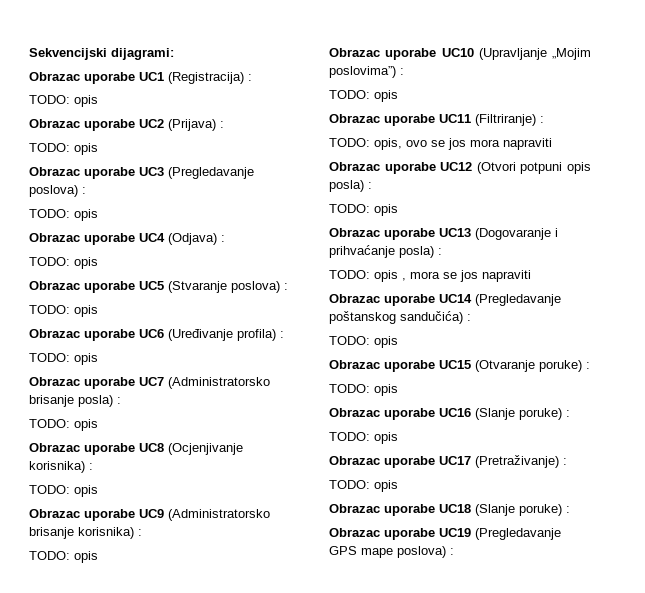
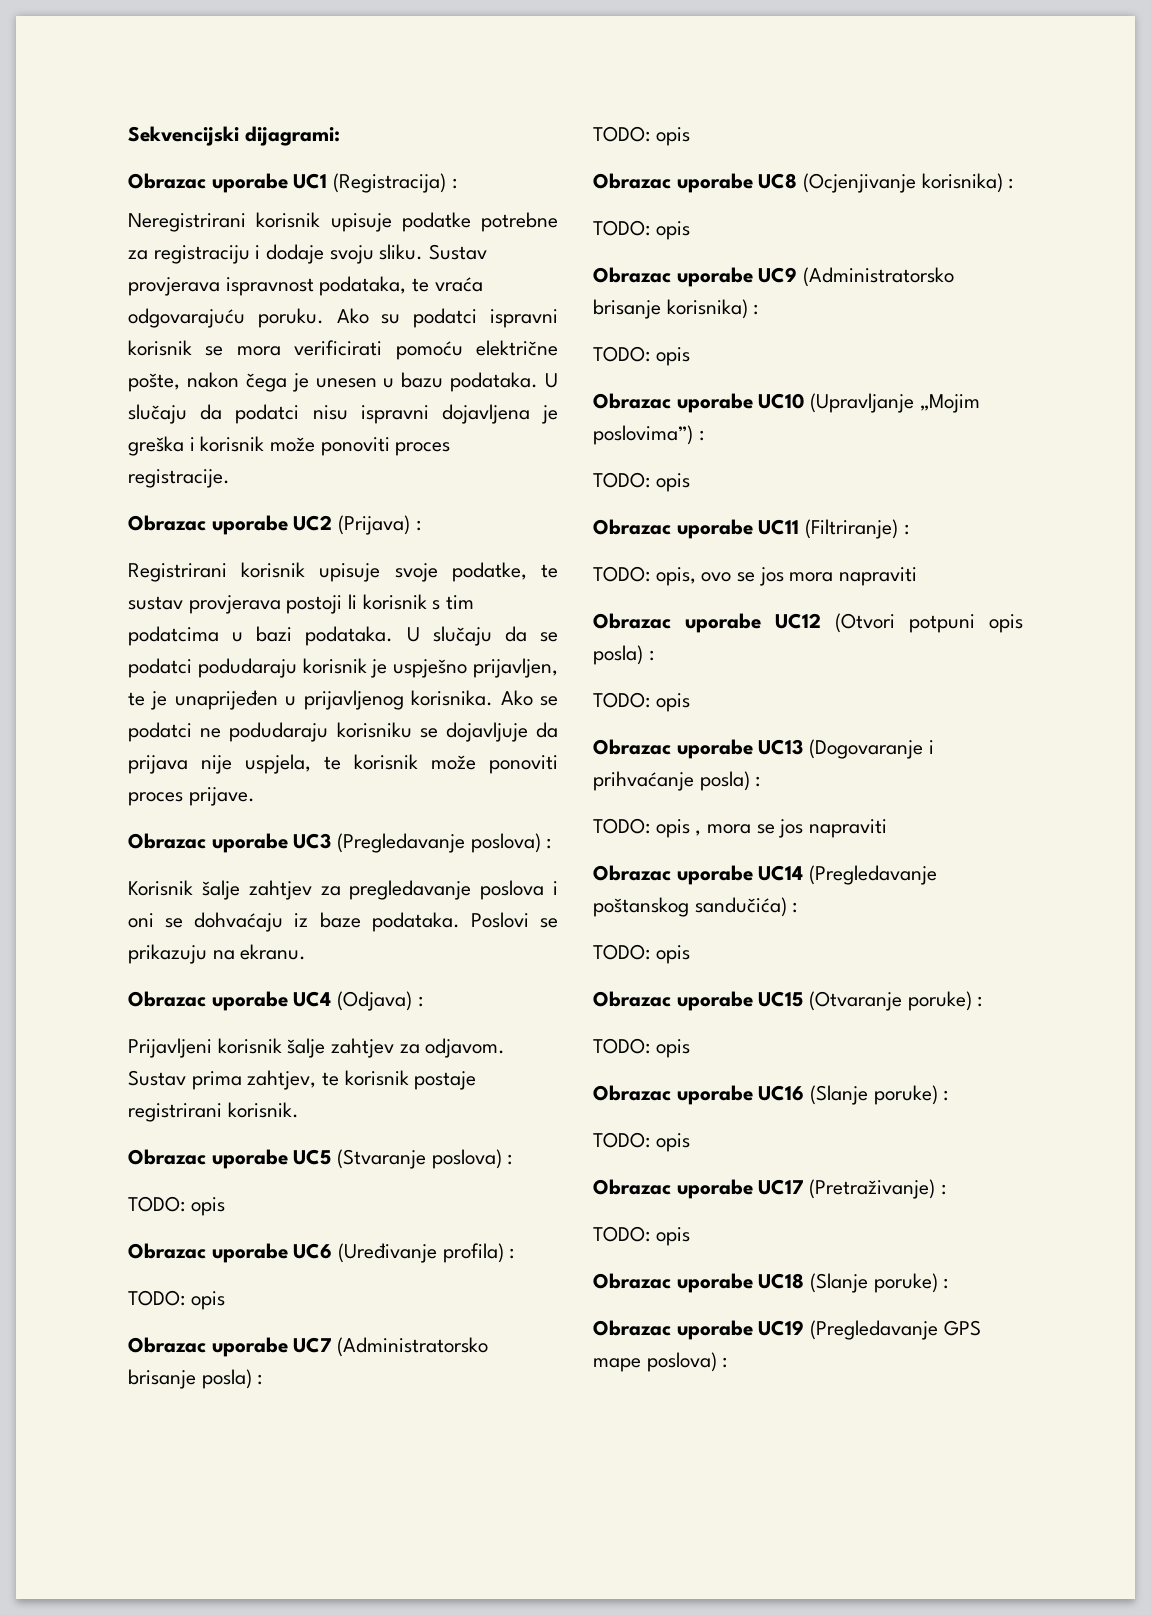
[29,95,98,107] TODO: opis -> [128,212,558,232] [128,244,488,264] [128,276,483,296] [128,308,558,328] [128,340,558,360] [128,372,558,392] [128,404,558,424] [128,436,451,456] [128,469,230,488] Neregistrirani korisnik upisuje podatke potrebne za registraciju i dodaje svoju sliku. Sustav provjerava ispravnost podataka, te vraća odgovarajuću poruku. Ako su podatci ispravni korisnik se mora verificirati pomoću električne pošte, nakon čega je unesen u bazu podataka. U slučaju da podatci nisu ispravni dojavljena je greška i korisnik može ponoviti proces registracije.
[29,143,98,155] TODO: opis -> [128,562,558,582] [128,594,475,614] [128,626,559,646] [128,658,558,678] [128,690,558,710] [128,722,558,742] [128,754,558,774] [128,787,255,806] Registrirani korisnik upisuje svoje podatke, te sustav provjerava postoji li korisnik s tim podatcima u bazi podataka. U slučaju da se podatci podudaraju korisnik je uspješno prijavljen, te je unaprijeđen u prijavljenog korisnika. Ako se podatci ne podudaraju korisniku se dojavljuje da prijava nije uspjela, te korisnik može ponoviti proces prijave.
[29,209,98,221] TODO: opis -> [128,880,558,900] [128,912,558,932] [128,944,307,964] Korisnik šalje zahtjev za pregledavanje poslova i oni se dohvaćaju iz baze podataka. Poslovi se prikazuju na ekranu.
[29,257,98,269] TODO: opis -> [128,1038,506,1058] [128,1070,477,1090] [128,1102,299,1122] Prijavljeni korisnik šalje zahtjev za odjavom. Sustav prima zahtjev, te korisnik postaje registrirani korisnik.

